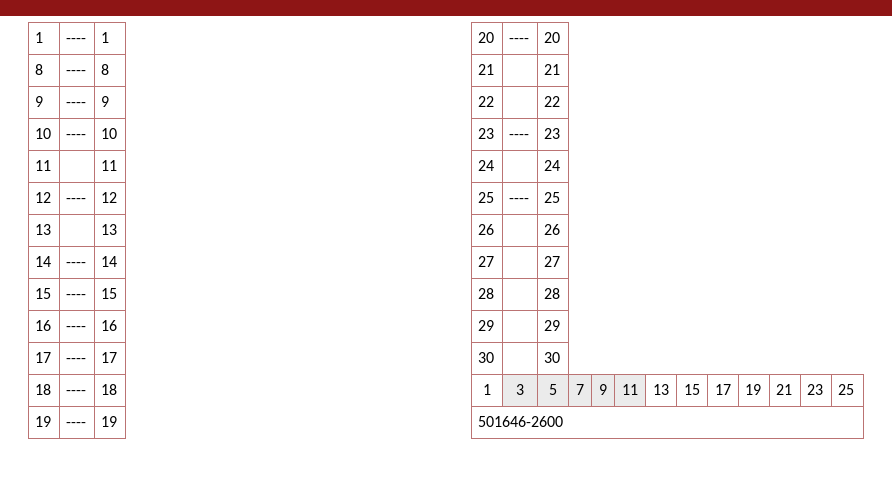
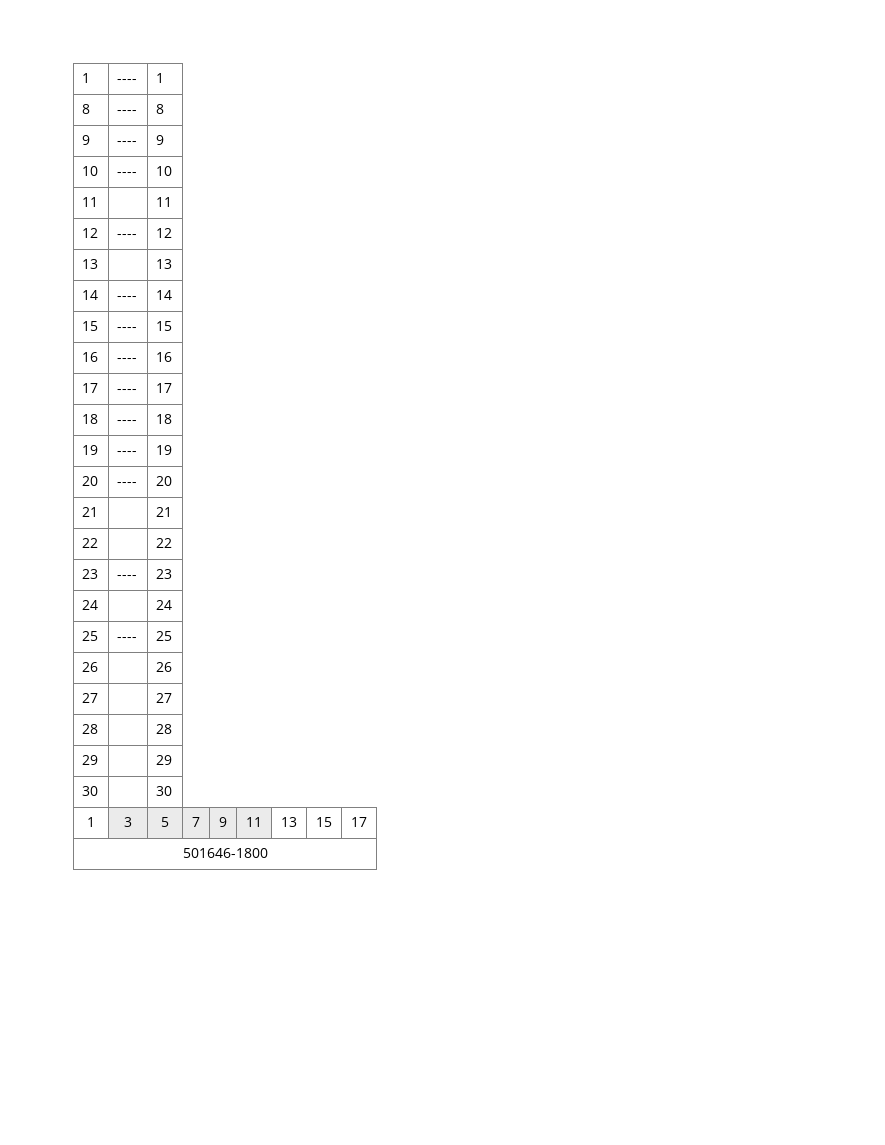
[745,384,762,395] [776,384,793,395] [807,384,824,395] [838,384,855,395] [478,416,564,427] | 19 | 21 | 23 | 25 // 501646-2600 -> [182,848,268,858] // 501646-1800

